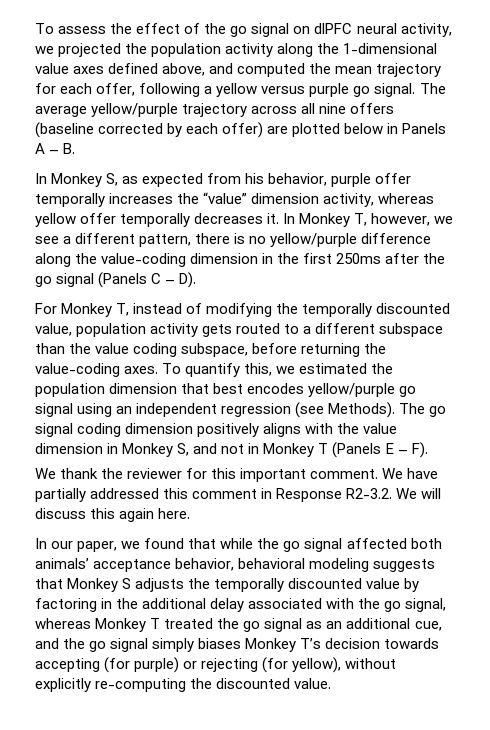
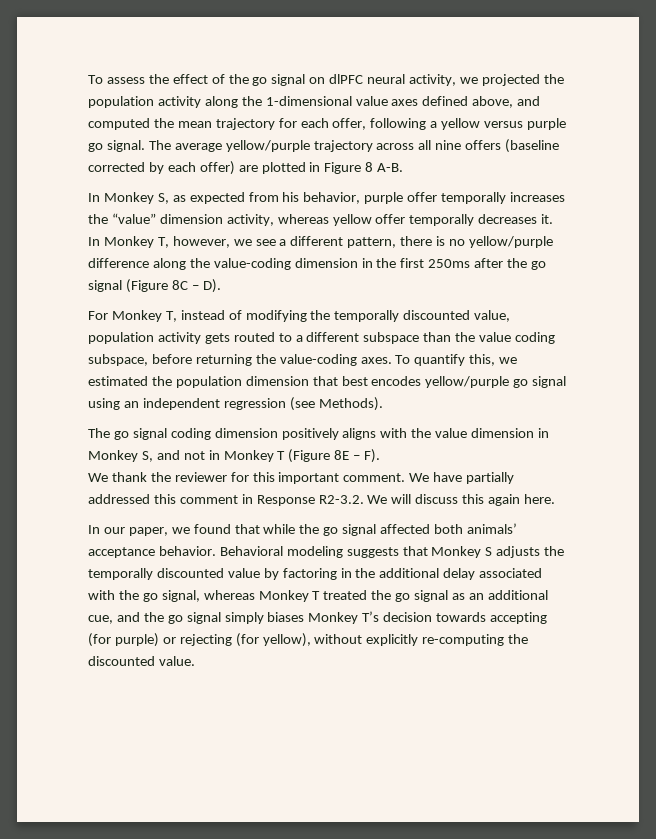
[344,123,447,134] [35,143,76,154] below in Panels A – B. -> [309,162,404,174] in Figure 8 A-B.
[98,272,162,288] (Panels C -> [125,279,188,293] (Figure 8C
(396, 410) none -> (383, 404) //
[332,442,394,458] (Panels E -> [288,449,350,463] (Figure 8E
[175,558,306,571] behavior, behavioral -> [158,546,283,556] behavior. Behavioral

